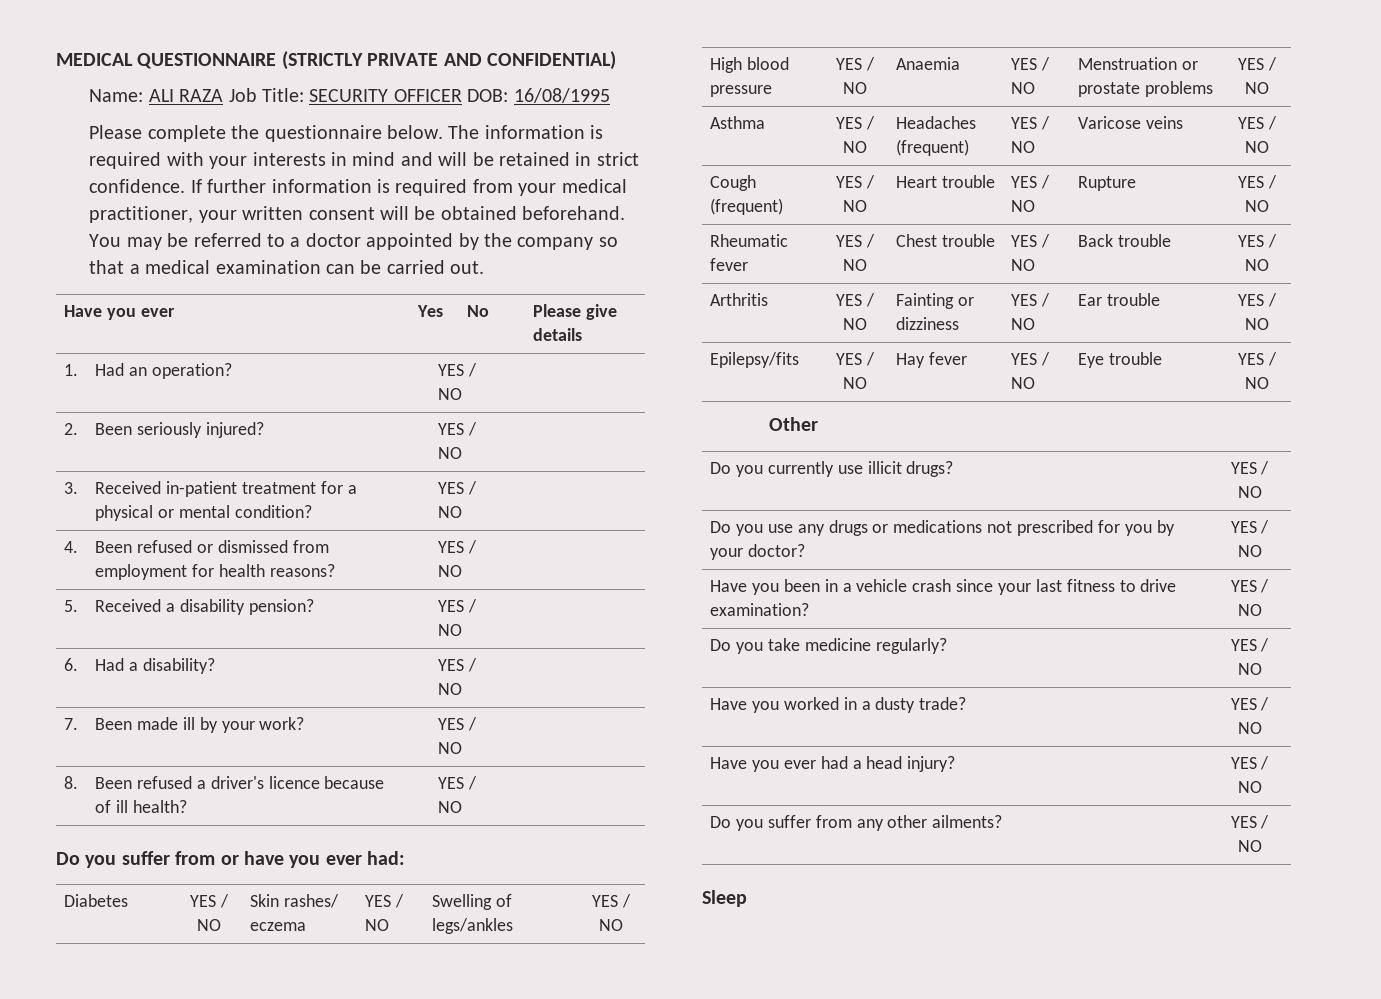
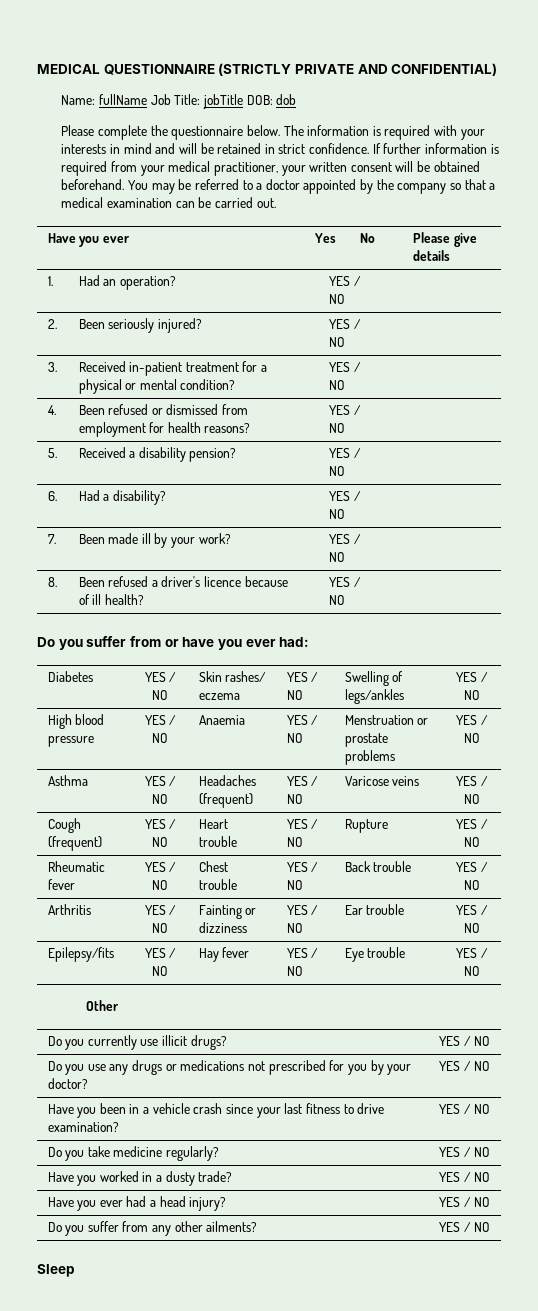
[148,88,610,103] ALI RAZA Job Title: SECURITY OFFICER DOB: 16/08/1995 -> [98,94,297,109] fullName Job Title: jobTitle DOB: dob

